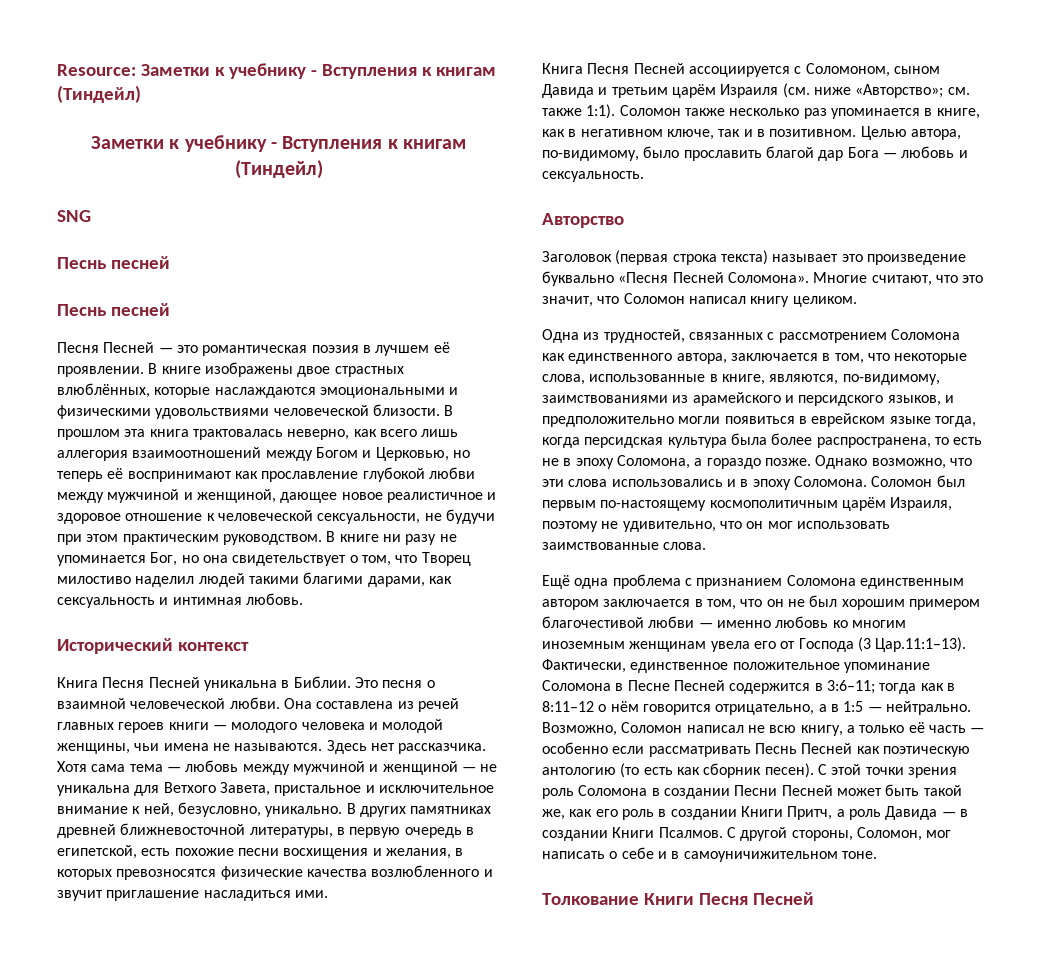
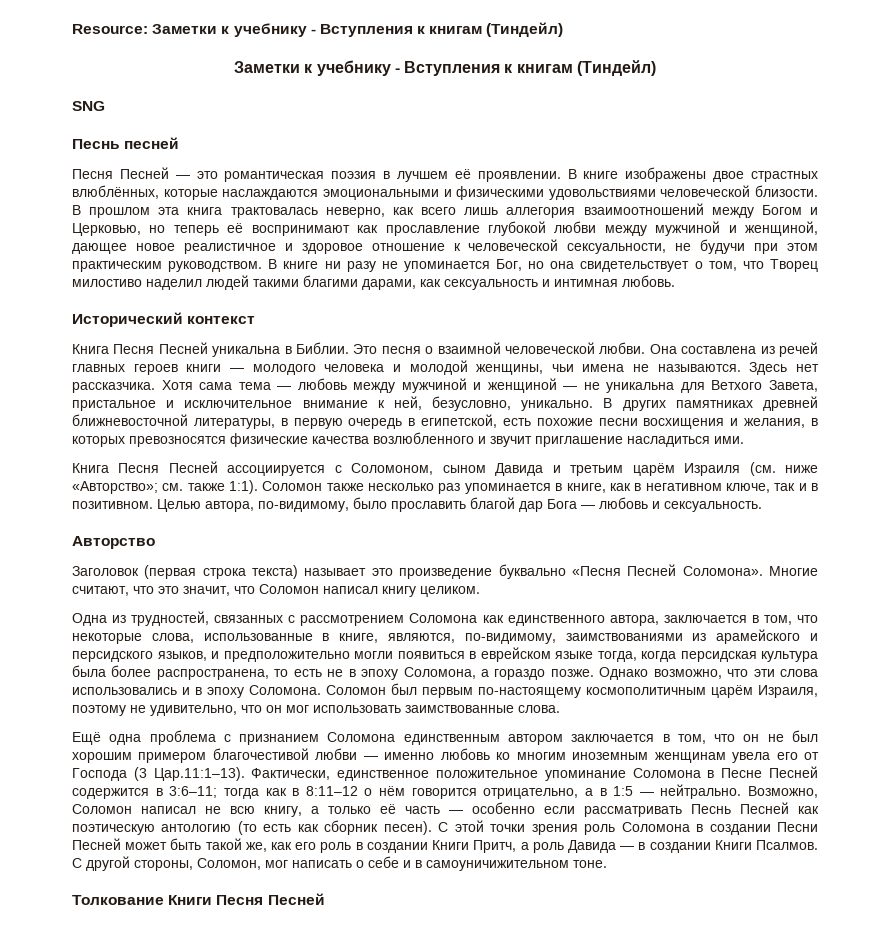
[57,303,170,316] // Песнь песней -> (180, 143) none

